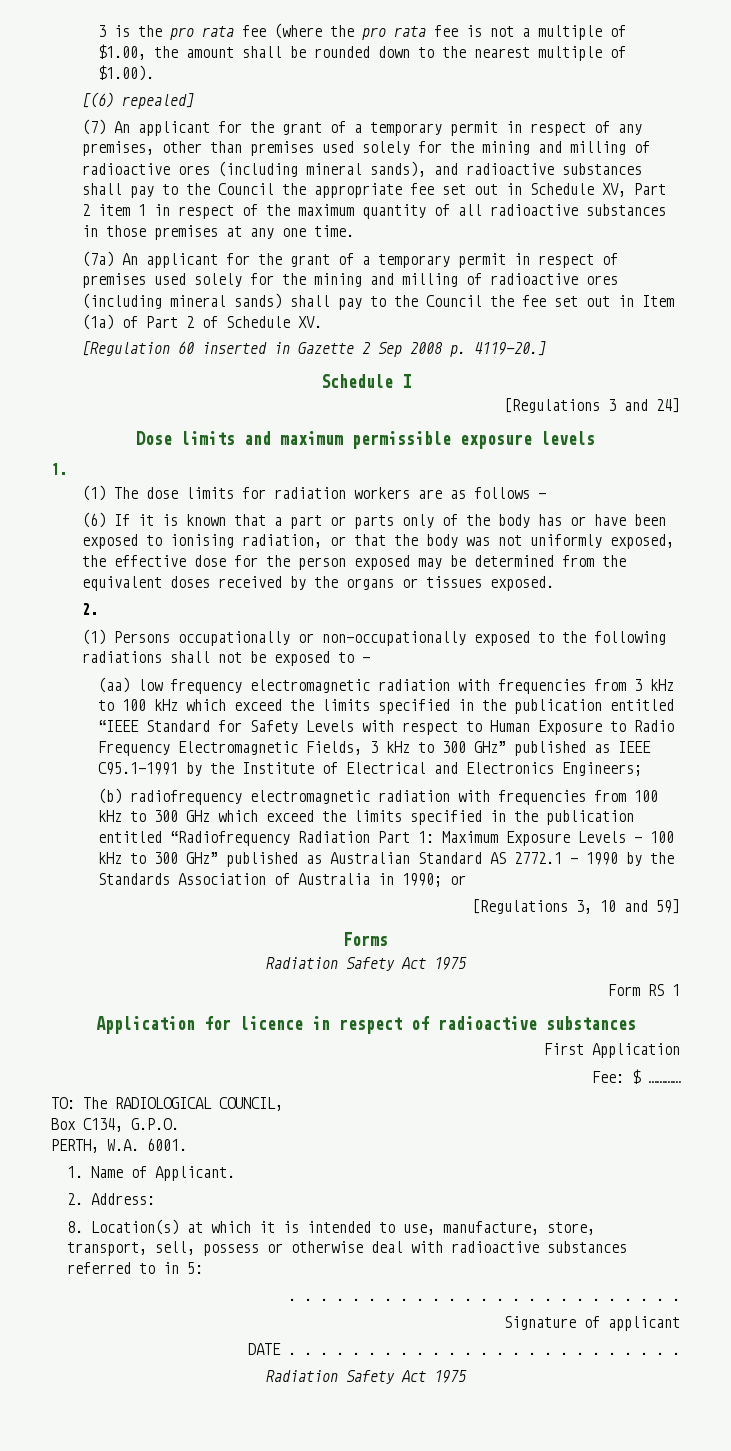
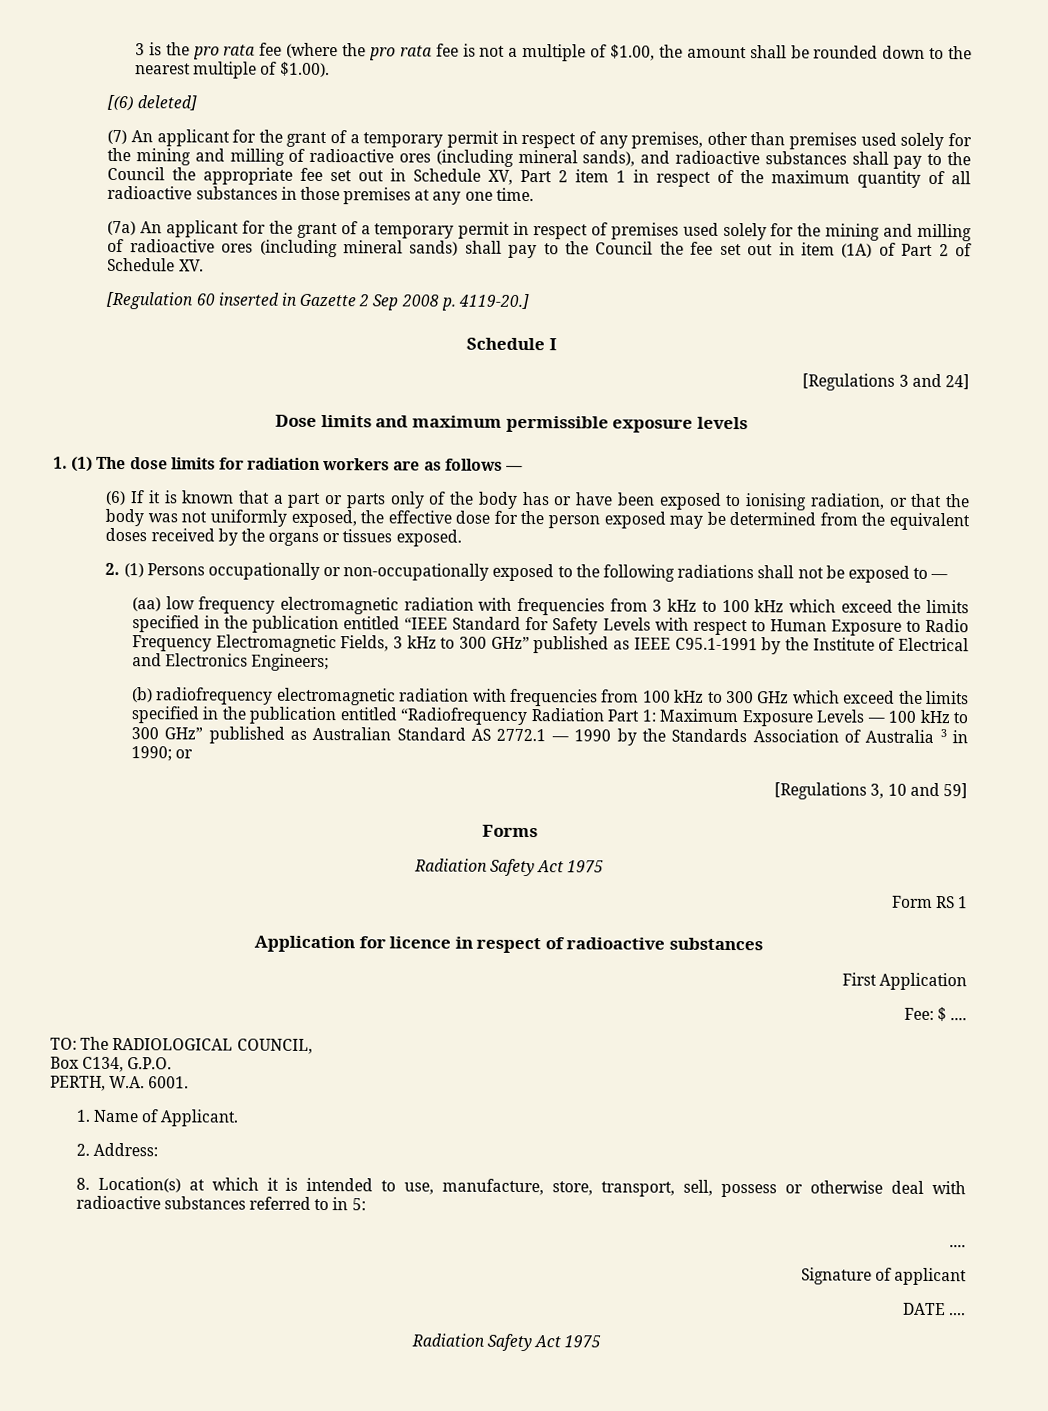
[122,93,195,109] repealed] -> [136,95,197,111] deleted]
[642,295,675,307] [82,314,115,330] Item (1a) -> [800,242,873,258] item (1A)
(67, 469) // -> (68, 462) none
(99, 609) // -> (121, 569) none
(370, 879) none -> [939,729,947,738] 3
[648,1081,681,1083] ………… -> [949,1017,967,1021] ....
[288,1298,680,1301] [504,1316,680,1331] [248,1343,680,1355] . . . . . . . . . . . . . . . . . . . . . . . . . // Signature of applicant // DATE . . . . . . . . . . . . . . . . . . . . . . . . . -> [949,1244,966,1248] [800,1267,967,1286] [902,1302,966,1316] .... // Signature of applicant // DATE ....

